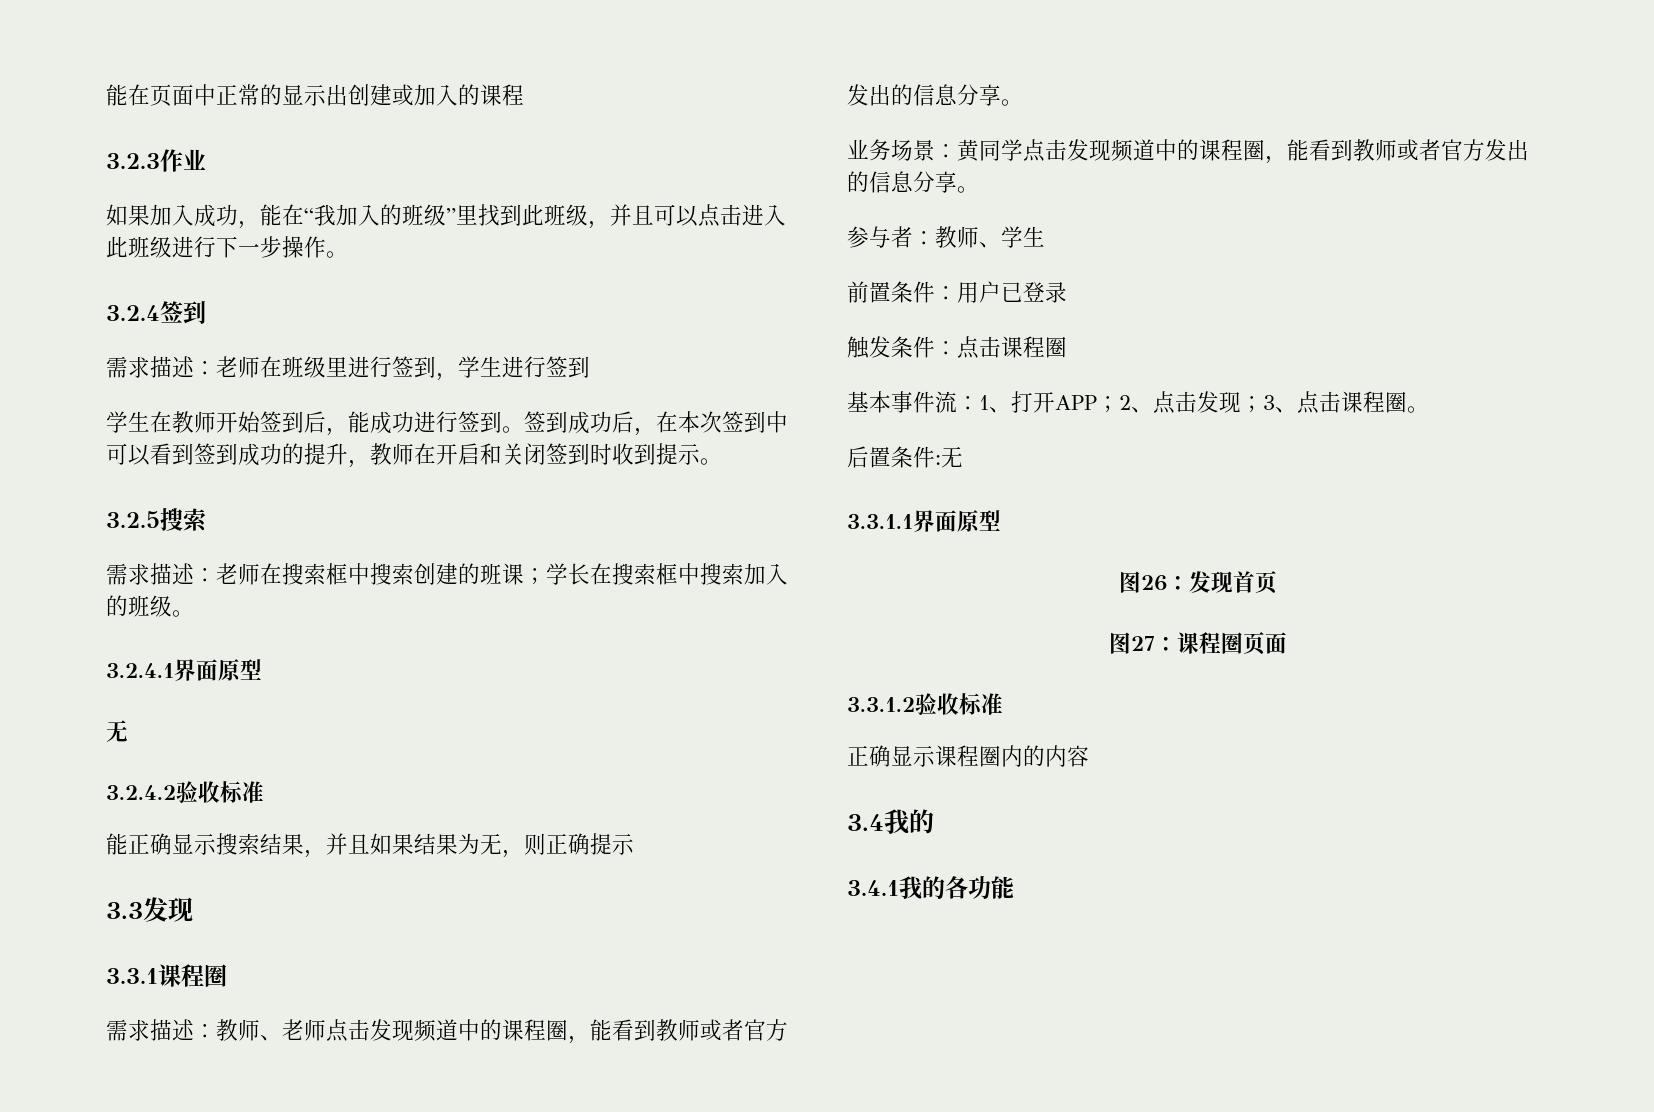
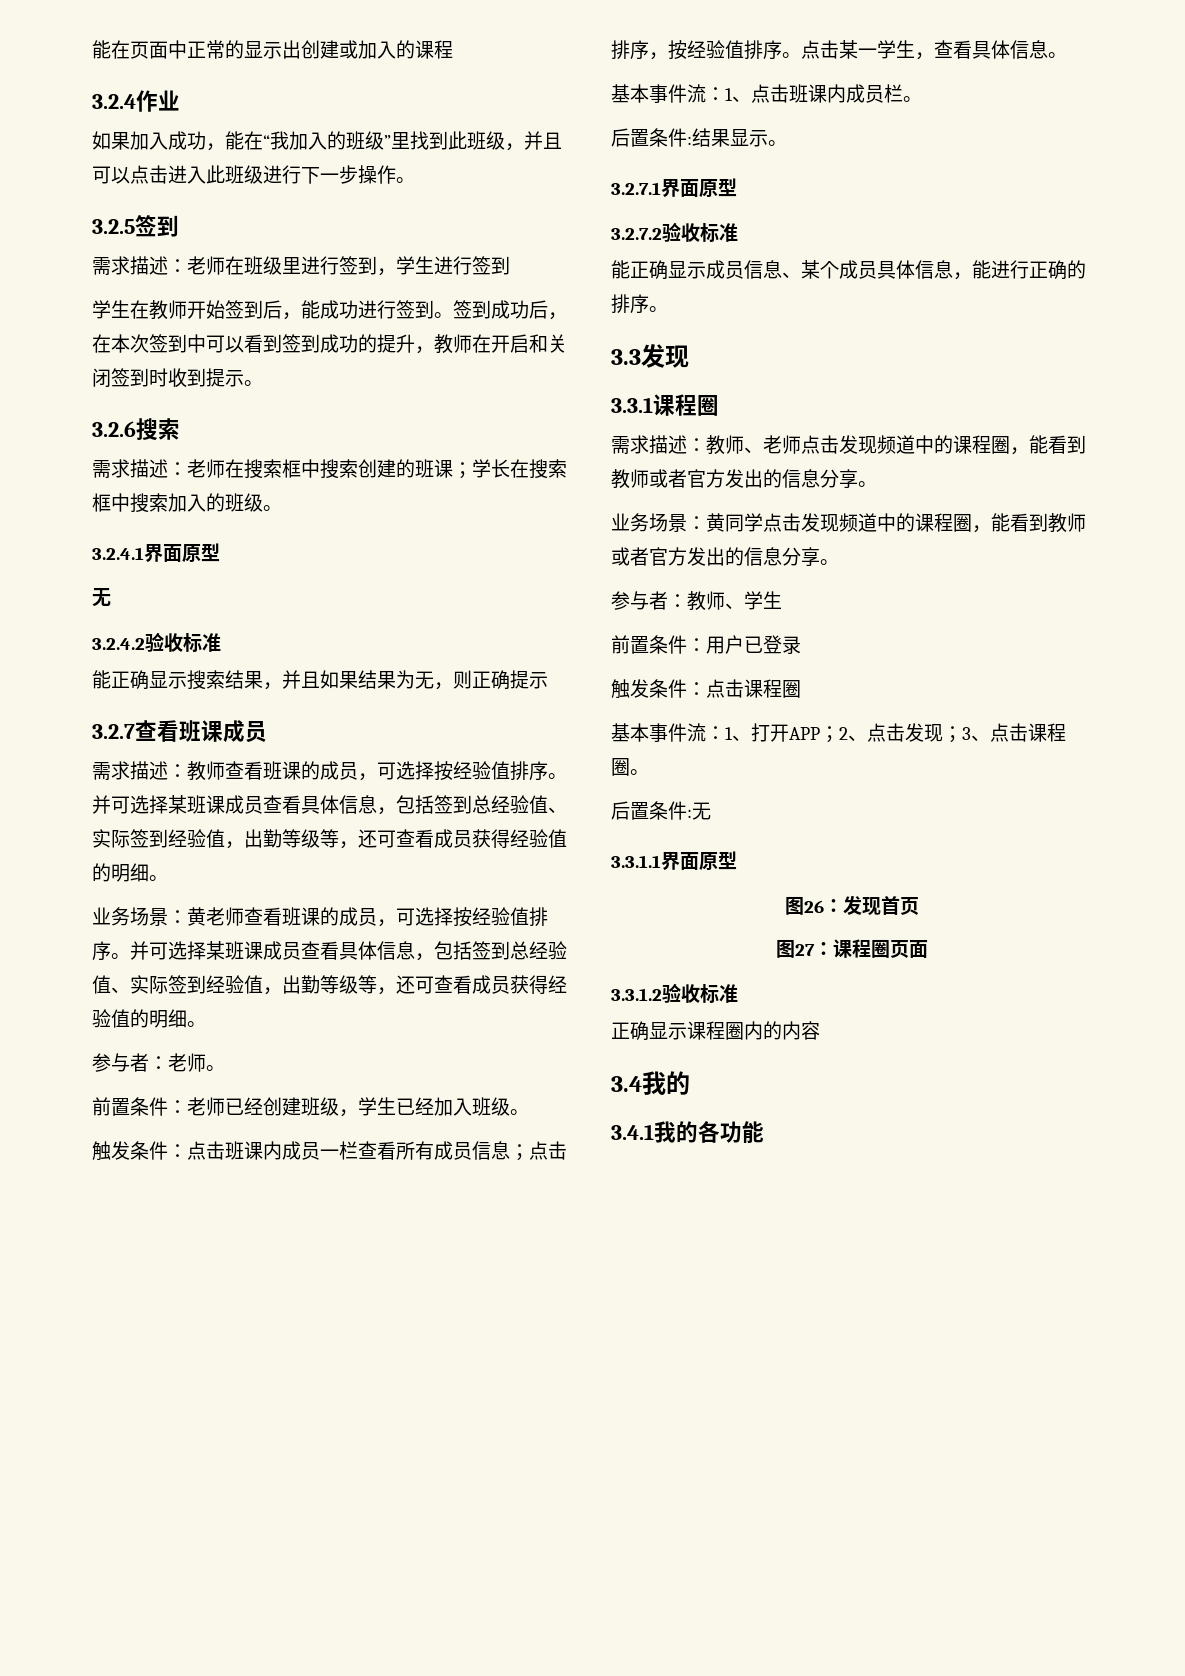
[106,153,160,169] 3.2.3 -> [92,94,136,109] 3.2.4
[106,305,160,321] 3.2.4 -> [92,219,135,234] 3.2.5
[106,511,160,528] 3.2.5 -> [92,421,136,437] 3.2.6
(634, 844) none -> [92,720,267,743] [92,761,567,781] [92,795,567,815] [92,829,567,849] [92,863,168,882] [92,907,548,927] [92,941,567,961] [92,975,567,995] [92,1009,206,1028] [92,1053,225,1072] [92,1097,529,1117] [92,1141,567,1161] [611,40,1067,60] [611,84,922,103] [611,128,787,147] [611,178,737,198] [611,222,738,242] [611,260,1086,280] [611,294,668,314] // 3.2.7查看班课成员 // 需求描述：教师查看班课的成员，可选择按经验值排序。并可选择某班课成员查看具体信息，包括签到总经验值、实际签到经验值，出勤等级等，还可查看成员获得经验值的明细。 // 业务场景：黄老师查看班课的成员，可选择按经验值排序。并可选择某班课成员查看具体信息，包括签到总经验值、实际签到经验值，出勤等级等，还可查看成员获得经验值的明细。 // 参与者：老师。 // 前置条件：老师已经创建班级，学生已经加入班级。 // 触发条件：点击班课内成员一栏查看所有成员信息；点击排序，按经验值排序。点击某一学生，查看具体信息。 // 基本事件流：1、点击班课内成员栏。 // 后置条件:结果显示。 // 3.2.7.1界面原型 // 3.2.7.2验收标准 // 能正确显示成员信息、某个成员具体信息，能进行正确的排序。

